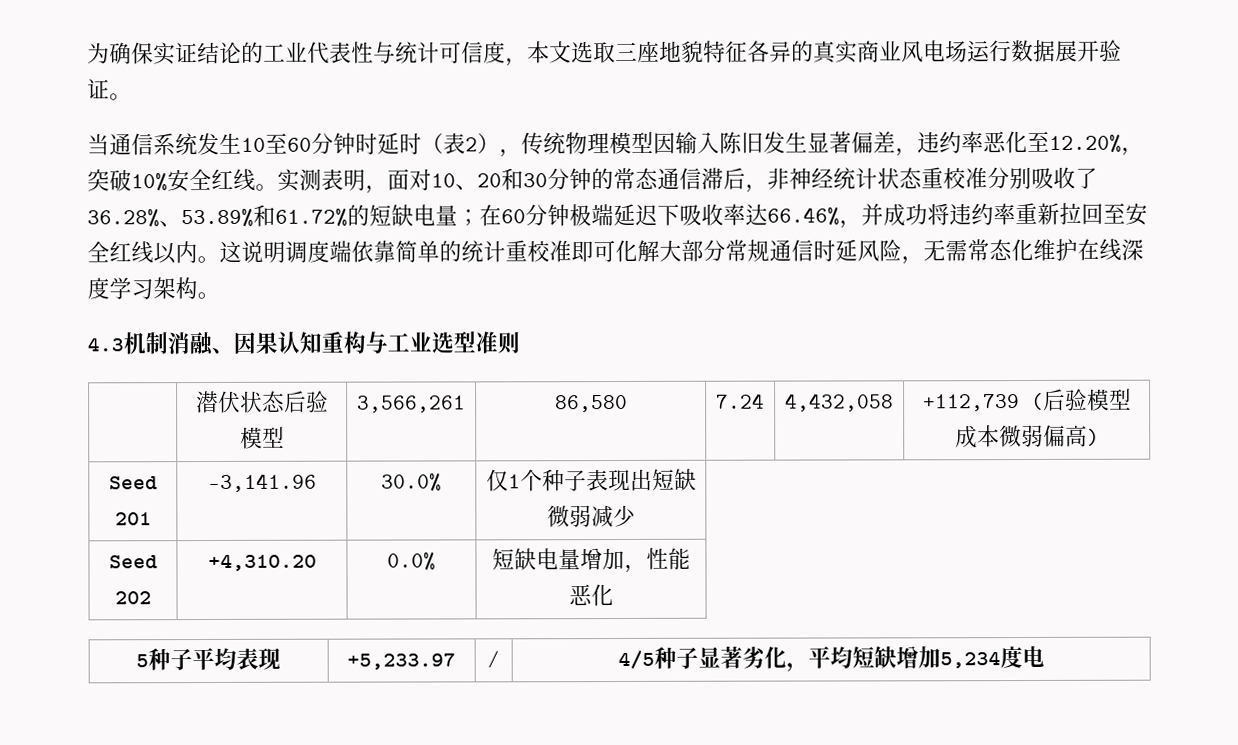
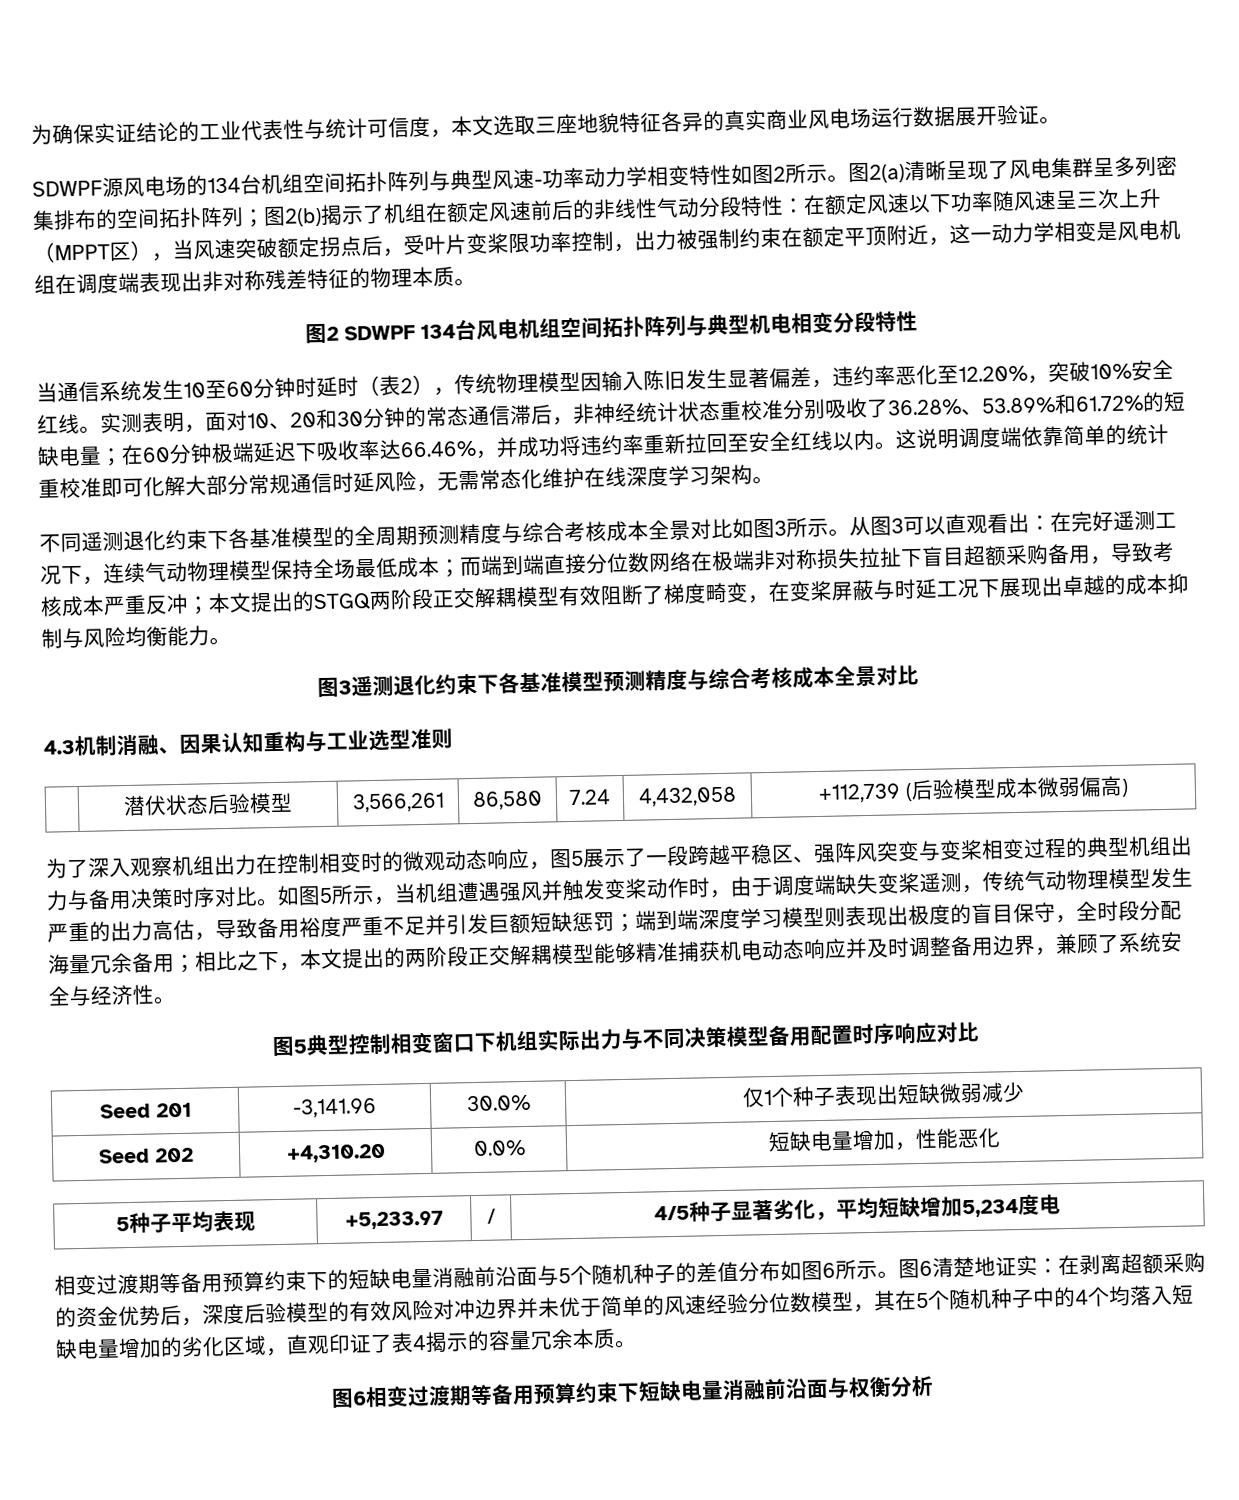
(132, 97) none -> [32,155,1178,198] [32,187,1162,231] [33,219,1181,263] [34,266,476,295] [304,310,918,344] // SDWPF源风电场的134台机组空间拓扑阵列与典型风速-功率动力学相变特性如图2所示。图2(a)清晰呈现了风电集群呈多列密集排布的空间拓扑阵列；图2(b)揭示了机组在额定风速前后的非线性气动分段特性：在额定风速以下功率随风速呈三次上升（MPPT区），当风速突破额定拐点后，受叶片变桨限功率控制，出力被强制约束在额定平顶附近，这一动力学相变是风电机组在调度端表现出非对称残差特征的物理本质。 // 图2 SDWPF 134台风电机组空间拓扑阵列与典型机电相变分段特性
(220, 295) none -> [39,510,1177,553] [40,541,1175,585] [40,573,1189,617] [41,625,231,649] [317,664,919,698] // 不同遥测退化约束下各基准模型的全周期预测精度与综合考核成本全景对比如图3所示。从图3可以直观看出：在完好遥测工况下，连续气动物理模型保持全场最低成本；而端到端直接分位数网络在极端非对称损失拉扯下盲目超额采购备用，导致考核成本严重反冲；本文提出的STGQ两阶段正交解耦模型有效阻断了梯度畸变，在变桨屏蔽与时延工况下展现出卓越的成本抑制与风险均衡能力。 // 图3遥测退化约束下各基准模型预测精度与综合考核成本全景对比
(1100, 437) none -> [46,835,1193,879] [46,867,1193,911] [47,900,1182,943] [48,931,1183,975] [48,984,176,1007] [271,1021,979,1057] // 为了深入观察机组出力在控制相变时的微观动态响应，图5展示了一段跨越平稳区、强阵风突变与变桨相变过程的典型机组出力与备用决策时序对比。如图5所示，当机组遭遇强风并触发变桨动作时，由于调度端缺失变桨遥测，传统气动物理模型发生严重的出力高估，导致备用裕度严重不足并引发巨额短缺惩罚；端到端深度学习模型则表现出极度的盲目保守，全时段分配海量冗余备用；相比之下，本文提出的两阶段正交解耦模型能够精准捕获机电动态响应并及时调整备用边界，兼顾了系统安全与经济性。 // 图5典型控制相变窗口下机组实际出力与不同决策模型备用配置时序响应对比
(1045, 656) none -> [54,1252,1206,1296] [55,1284,1194,1328] [55,1328,637,1360] [331,1375,934,1408] // 相变过渡期等备用预算约束下的短缺电量消融前沿面与5个随机种子的差值分布如图6所示。图6清楚地证实：在剥离超额采购的资金优势后，深度后验模型的有效风险对冲边界并未优于简单的风速经验分位数模型，其在5个随机种子中的4个均落入短缺电量增加的劣化区域，直观印证了表4揭示的容量冗余本质。 // 图6相变过渡期等备用预算约束下短缺电量消融前沿面与权衡分析

